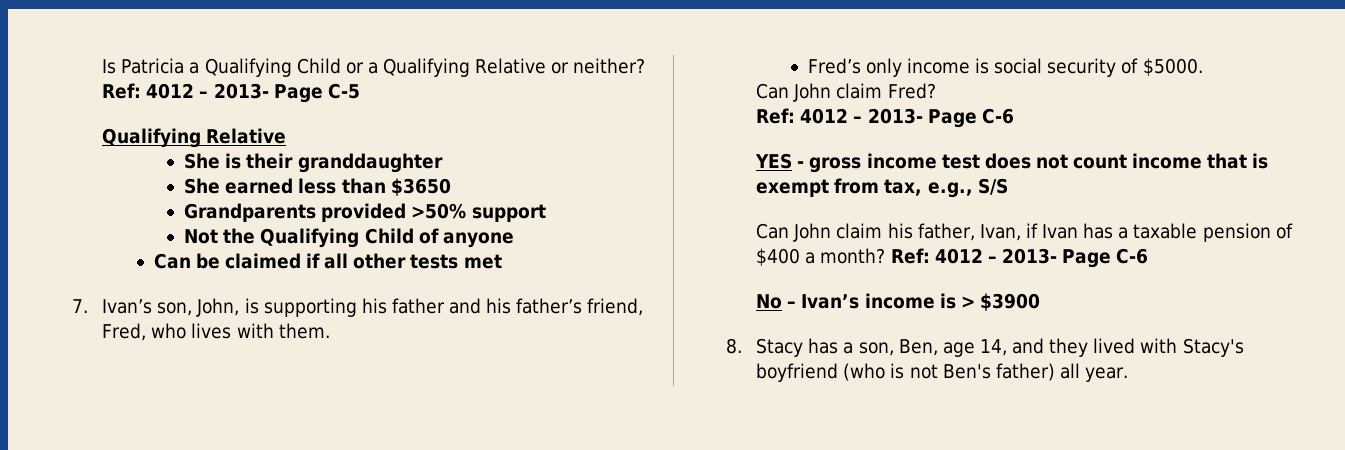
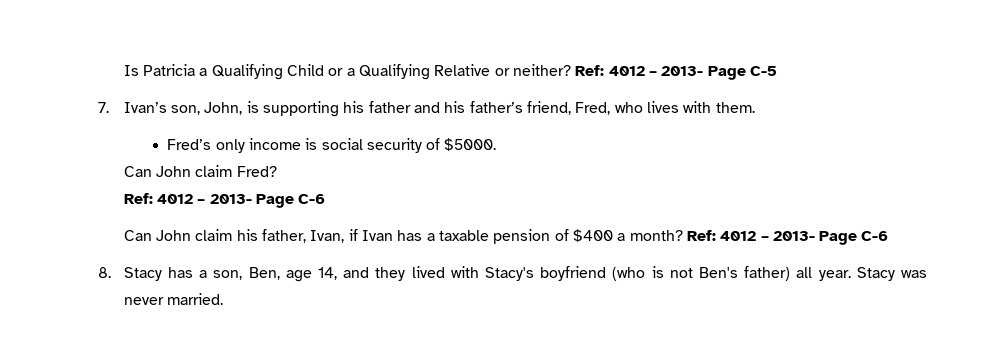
[102,128,287,148] [184,153,443,173] [184,178,451,196] [184,203,546,222] [184,228,514,248] [153,253,502,269] // Qualifying Relative // She is their granddaughter // She earned less than $3650 // Grandparents provided >50% support // Not the Qualifying Child of anyone // Can be claimed if all other tests met -> (777, 71) none
[755,153,1269,173] [756,178,1008,198] // YES - gross income test does not count income that is exempt from tax, e.g., S/S -> (326, 199) none
[756,293,1040,311] // No – Ivan’s income is > $3900 -> (889, 236) none
(1129, 374) none -> [856,267,928,281] [123,293,224,305] Stacy was never married.

